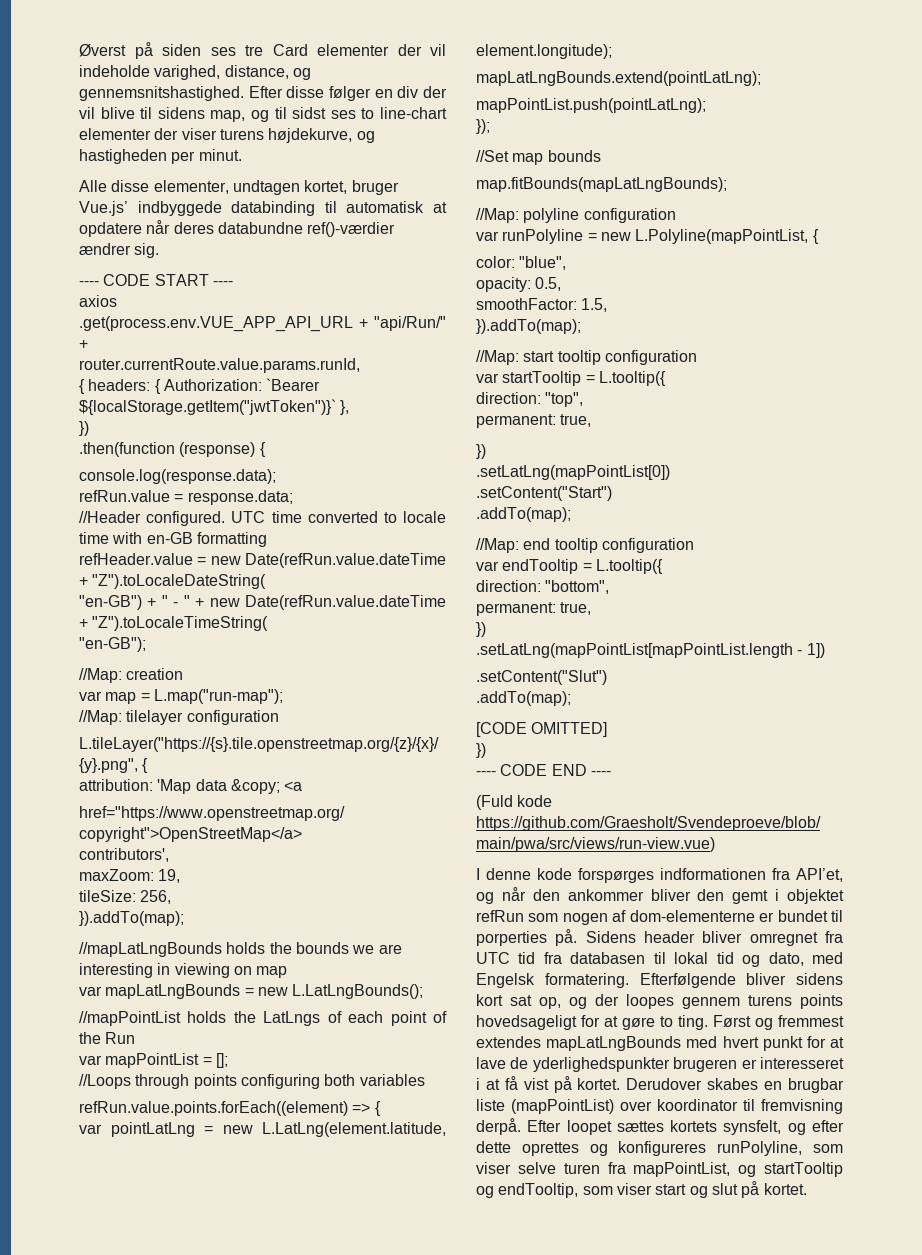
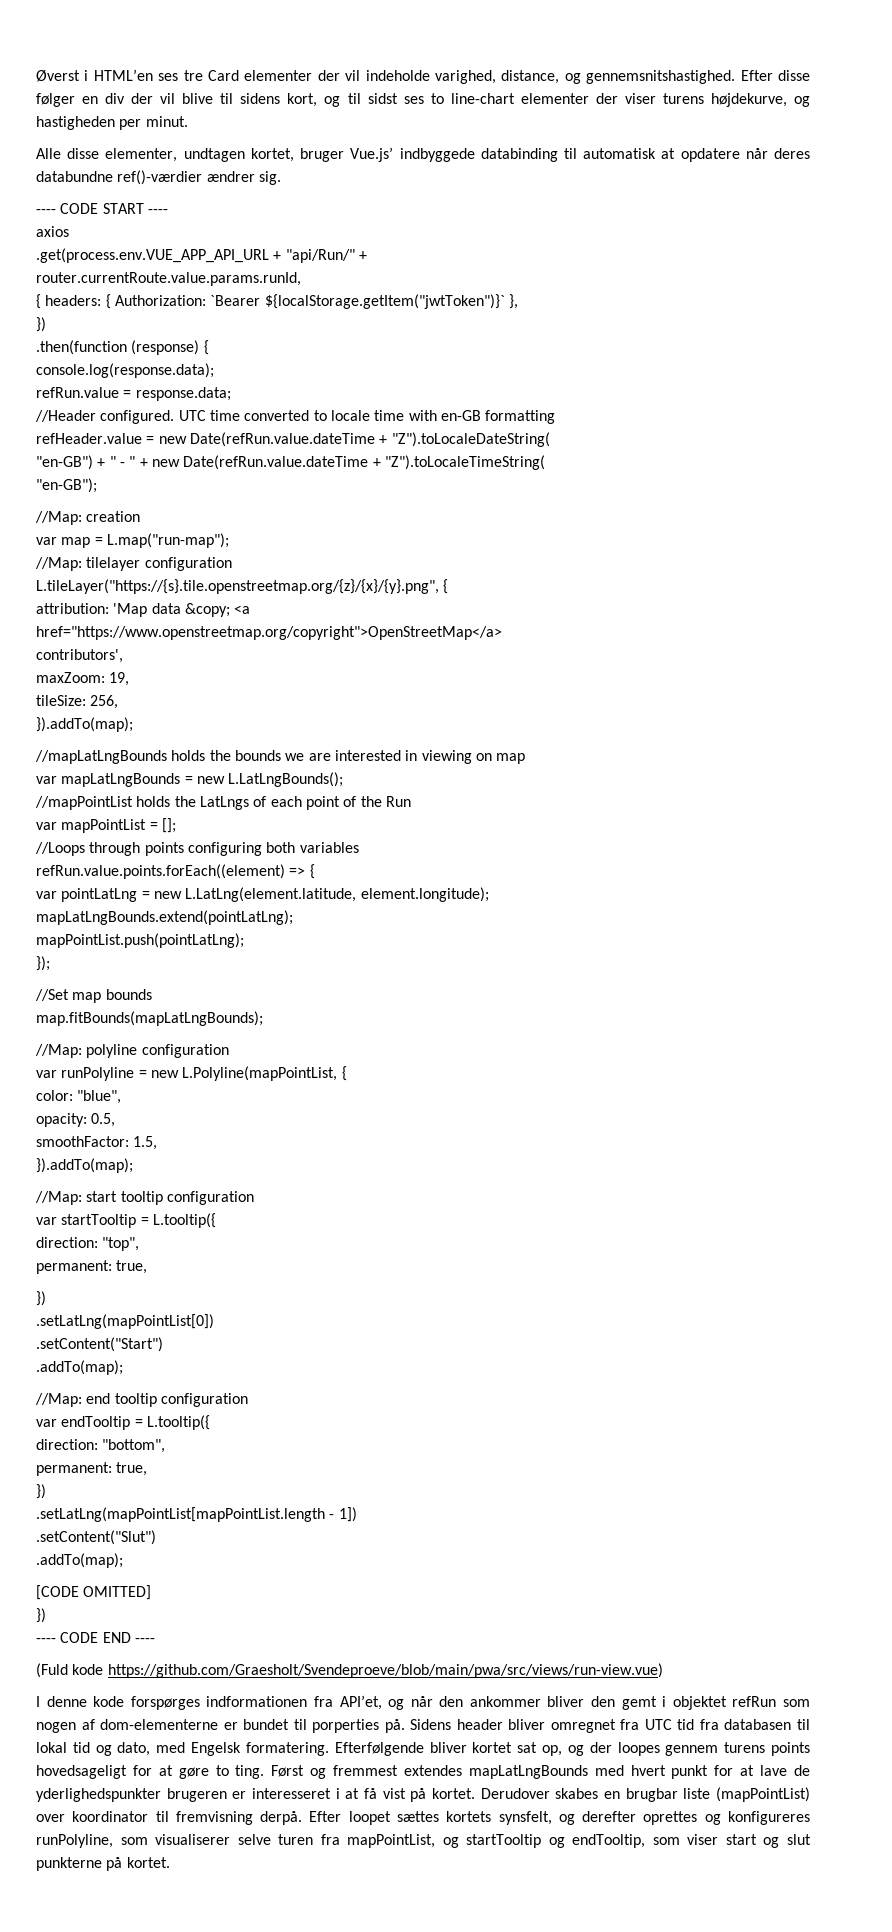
[134,42,201,59] på siden -> [84,69,153,81] i HTML’en
[210,110,246,122] map, -> [287,93,318,107] kort,
[79,963,153,978] interesting -> [334,750,401,761] interested
[796,973,843,985] [476,994,503,1006] sidens kort -> [472,1742,513,1753] kortet
[812,1120,844,1132] [476,1141,511,1153] efter dette -> [582,1811,637,1822] derefter
[476,1162,511,1174] viser -> [155,1834,231,1845] visualiserer
(738, 1189) none -> [36,1857,102,1871] punkterne

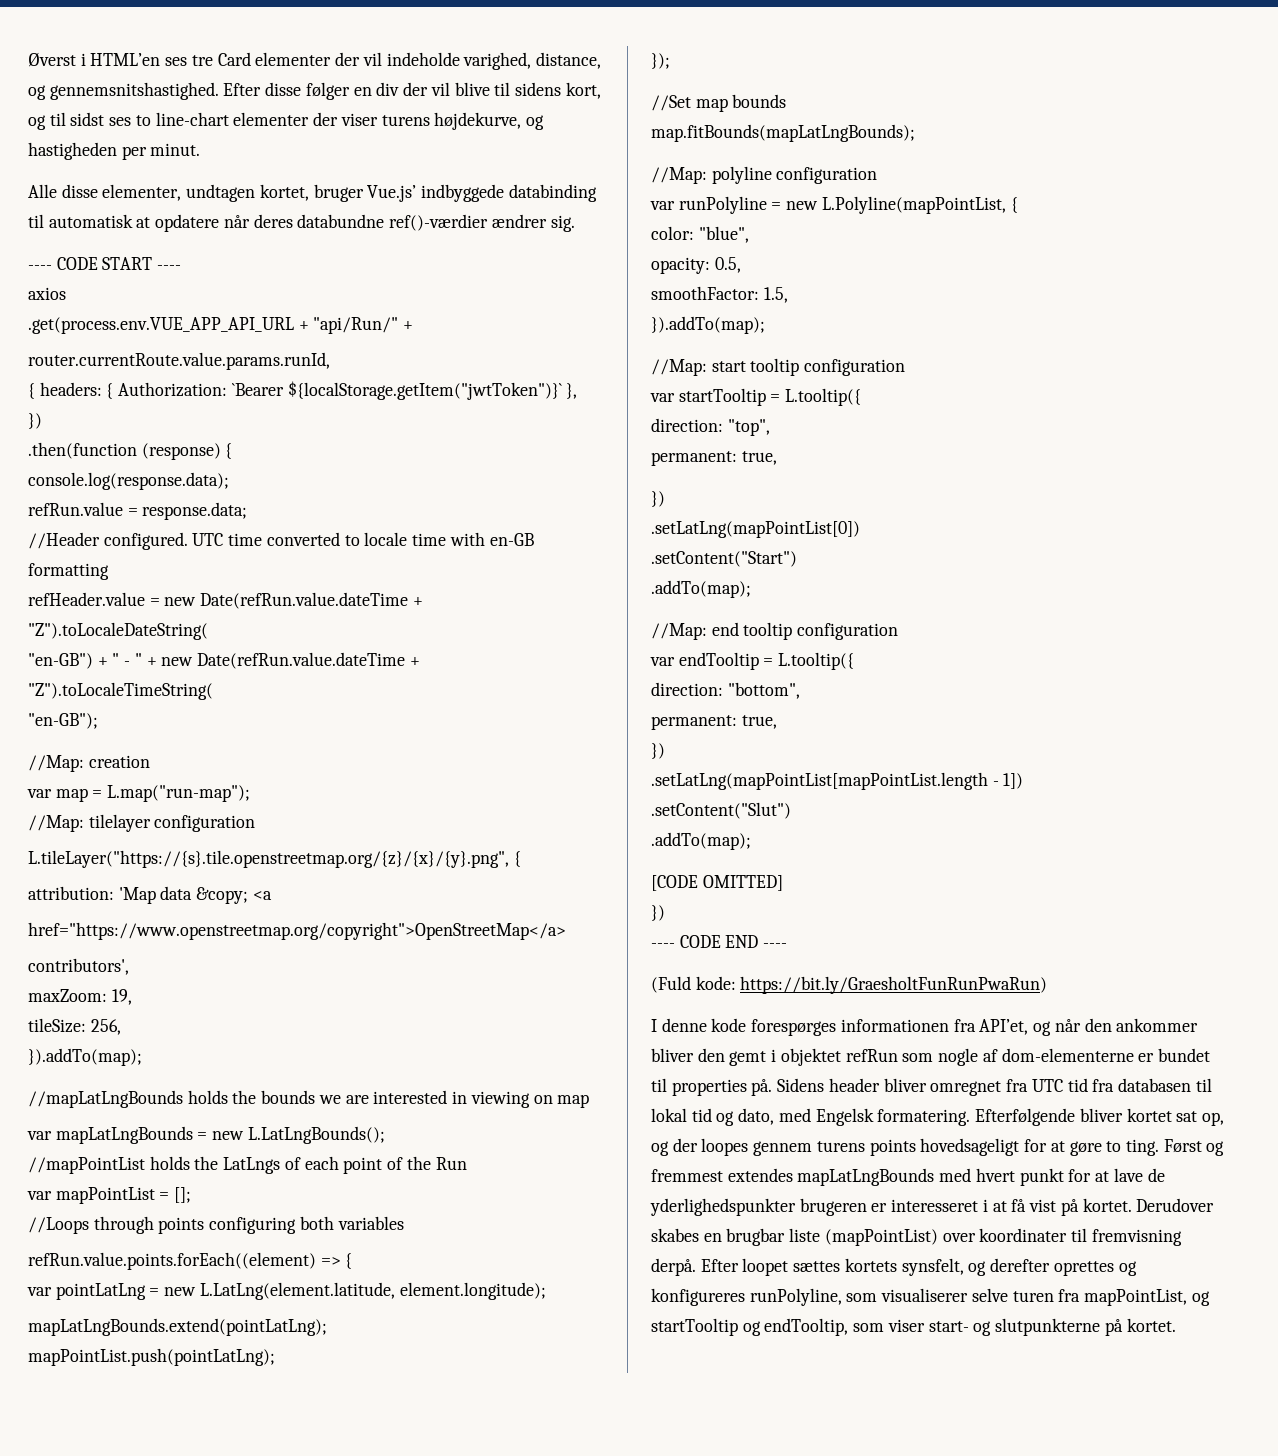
[72,1663,663,1678] kode https://github.com/Graesholt/Svendeproeve/blob/main/pwa/src/views/run-view.vue) -> [695,976,1048,994] kode: https://bit.ly/GraesholtFunRunPwaRun)
[130,1696,308,1710] forspørges indformationen -> [751,1019,949,1036] forespørges informationen
[36,1722,76,1733] nogen -> [938,1048,979,1066] nogle
[312,1719,380,1733] porperties -> [671,1079,747,1096] properties
[72,1811,149,1822] koordinator -> [979,1228,1068,1242] koordinater
[725,1834,811,1848] [36,1857,102,1871] start og slut punkterne -> [928,1318,1101,1336] start- og slutpunkterne

